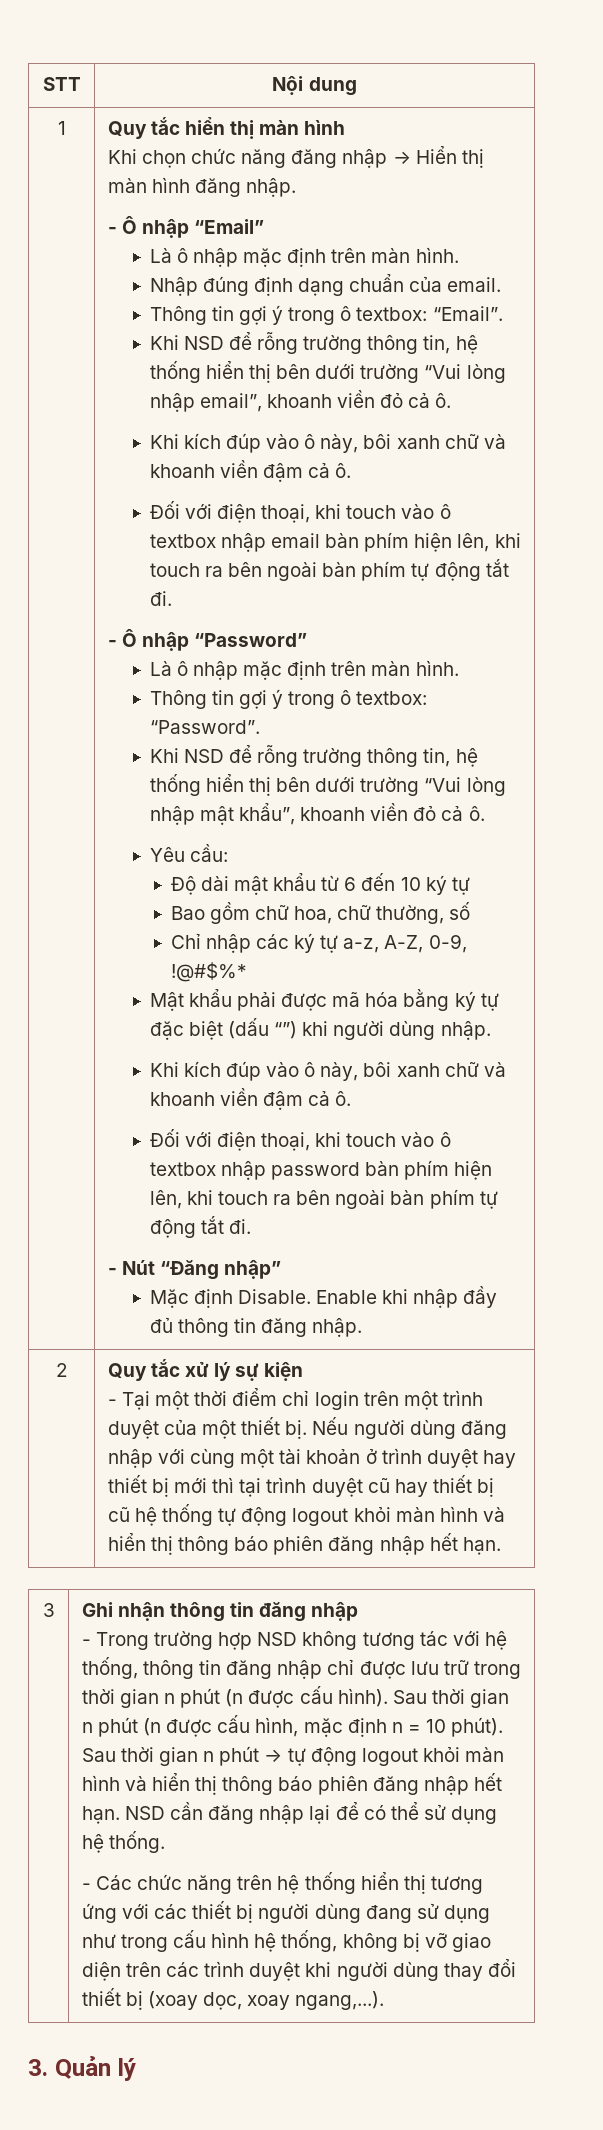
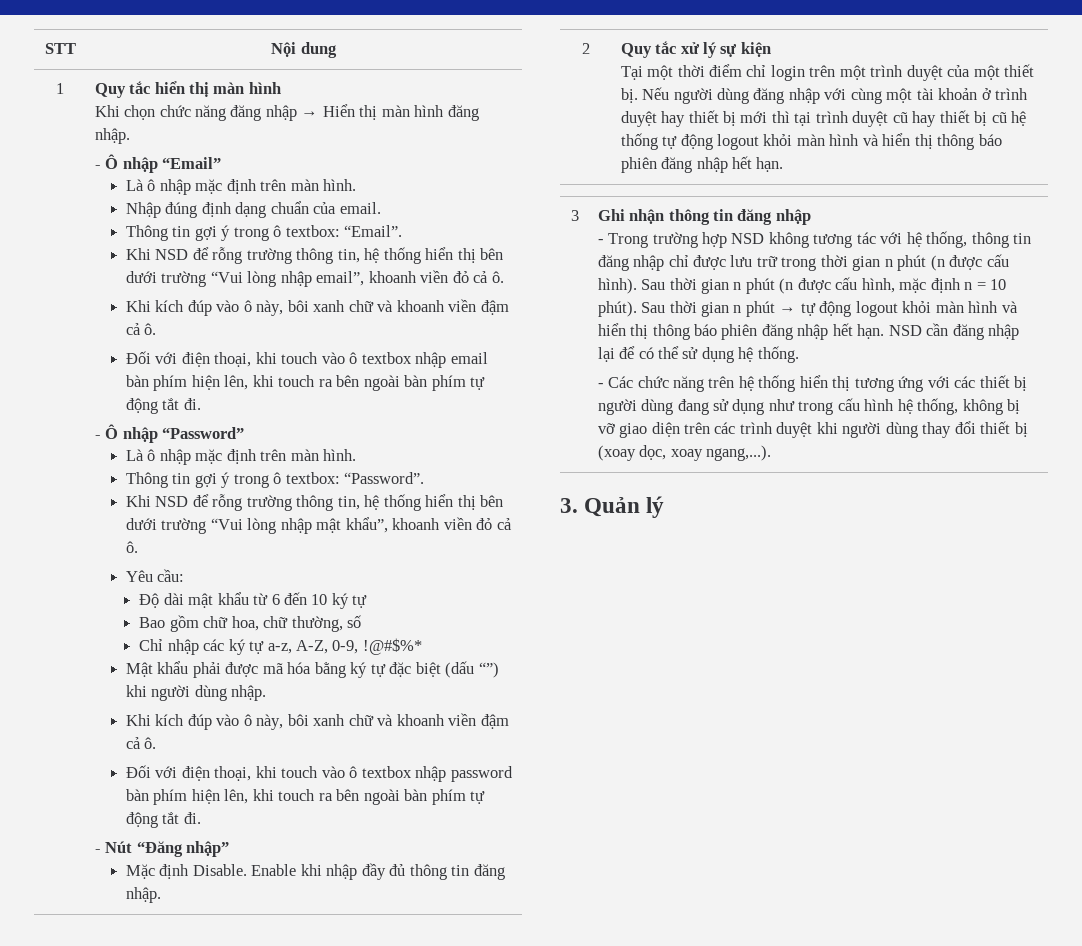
[107,1399,117,1406] - -> (771, 49) none

